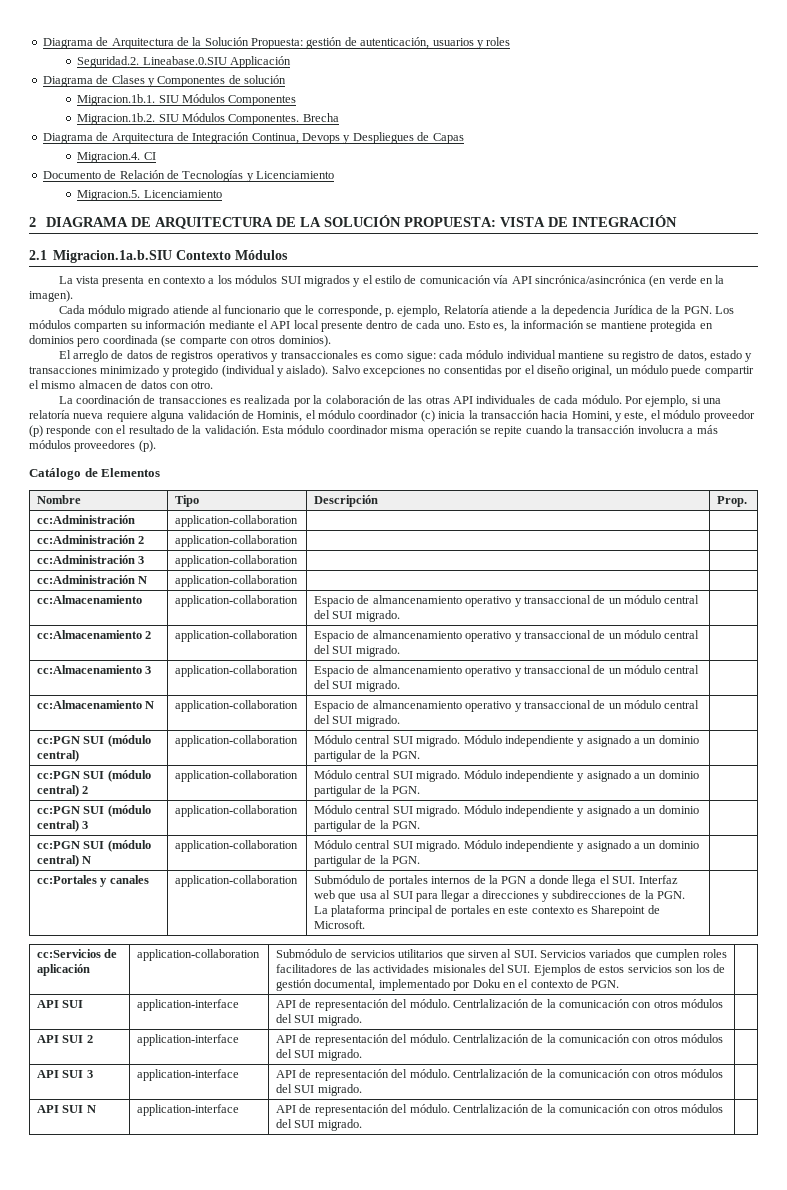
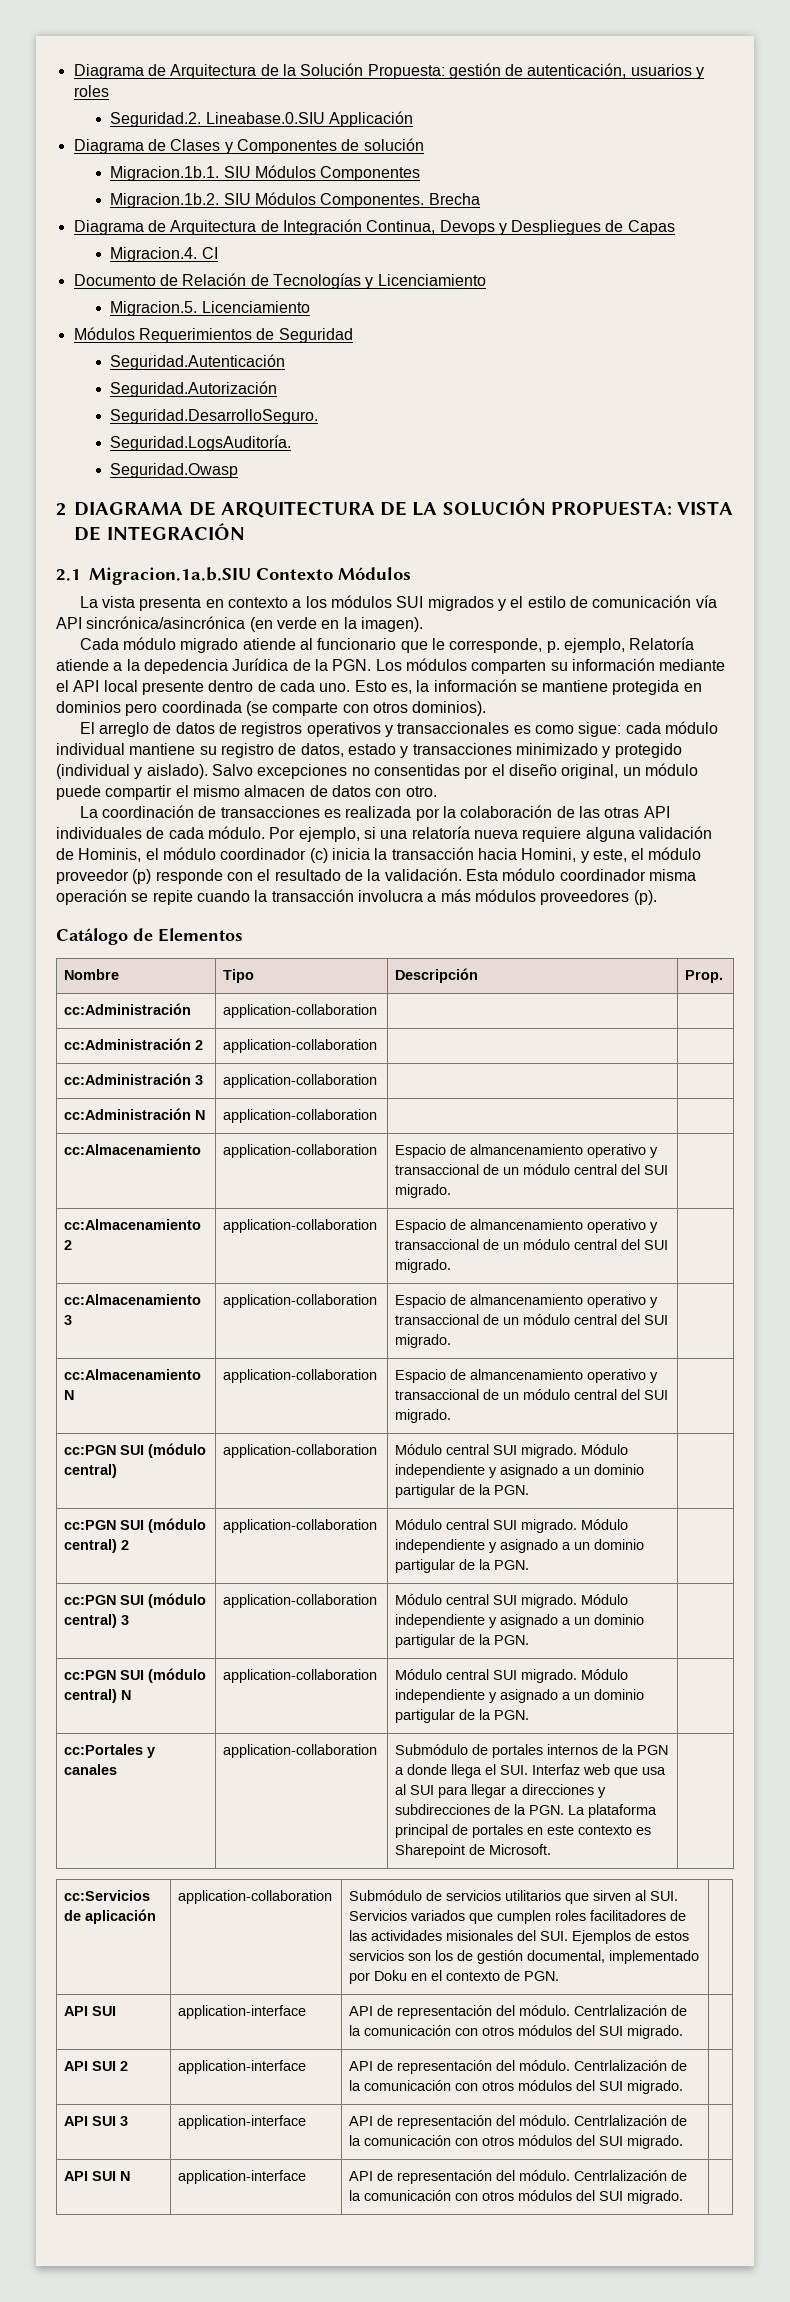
(222, 194) none -> [73,327,353,343] [110,354,286,370] [110,381,278,397] [110,409,319,424] [110,435,292,451] [110,463,239,478] // Módulos Requerimientos de Seguridad // Seguridad.Autenticación // Seguridad.Autorización // Seguridad.DesarrolloSeguro. // Seguridad.LogsAuditoría. // Seguridad.Owasp

